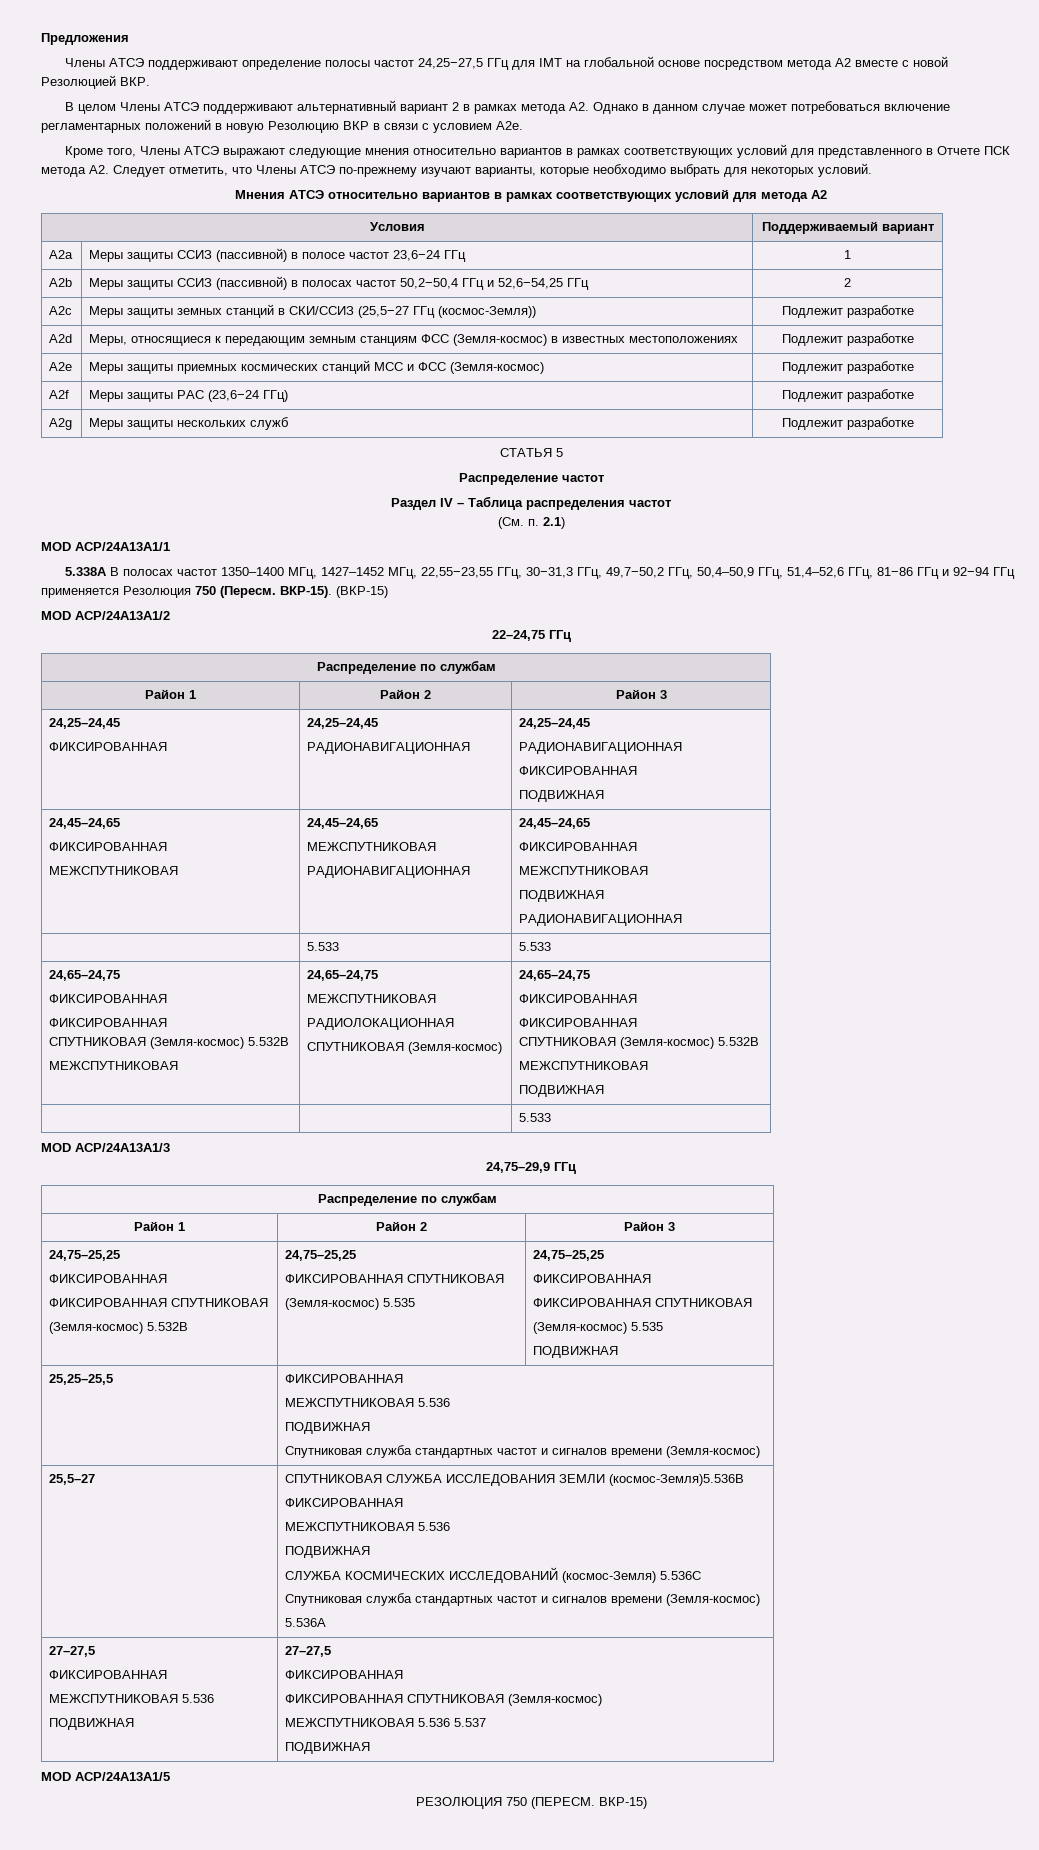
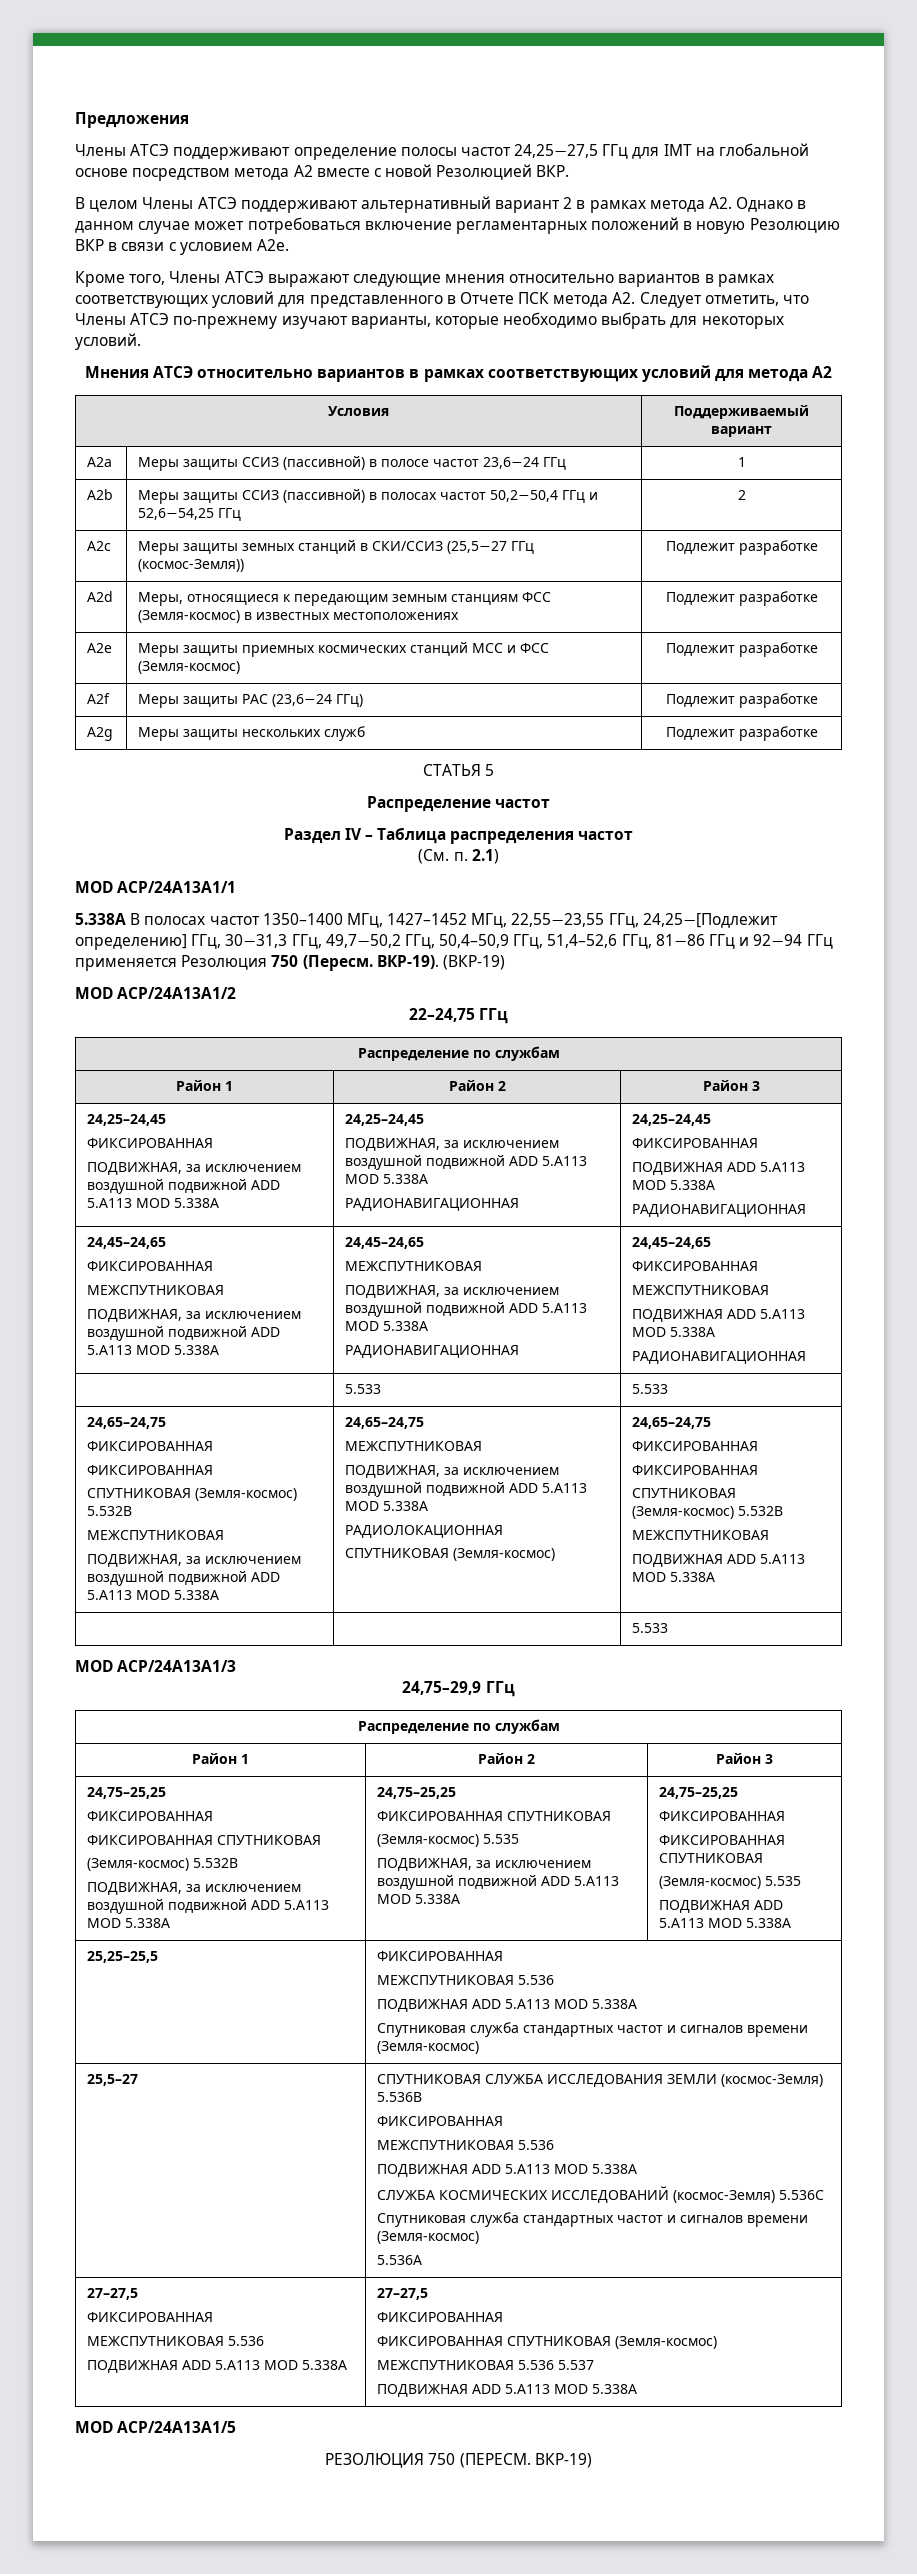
(523, 573) none -> [642,913,778,928] [75,934,222,950] 24,25−[Подлежит определению] ГГц,
[280,586,388,598] ВКР-15). (ВКР-15) -> [376,955,505,970] ВКР-19). (ВКР-19)
[307,718,379,729] | 24,25–24,45 -> [87,1162,302,1175] [87,1179,281,1194] [87,1198,220,1208] [345,1114,425,1126] [345,1138,560,1151] [345,1155,588,1170] [345,1174,429,1184] // ПОДВИЖНАЯ, за исключением воздушной подвижной ADD 5.A113 MOD 5.338A | 24,25–24,45 // ПОДВИЖНАЯ, за исключением воздушной подвижной ADD 5.A113 MOD 5.338A
[519,742,683,754] // РАДИОНАВИГАЦИОННАЯ -> (712, 1120) none
[49,818,121,829] [49,842,168,851] [49,866,179,875] [307,818,379,829] [307,842,437,851] // 24,45–24,65 // ФИКСИРОВАННАЯ // МЕЖСПУТНИКОВАЯ | 24,45–24,65 // МЕЖСПУТНИКОВАЯ -> [727,1162,806,1172] [632,1180,716,1190] [632,1204,807,1217] [87,1237,167,1249] [87,1261,214,1271] [87,1285,225,1295] [87,1309,302,1322] [87,1326,281,1341] [87,1345,220,1355] [345,1237,425,1249] [345,1261,483,1271] [345,1285,560,1298] [345,1302,588,1317] [345,1321,429,1331] ADD 5.A113 MOD 5.338A // РАДИОНАВИГАЦИОННАЯ // 24,45–24,65 // ФИКСИРОВАННАЯ // МЕЖСПУТНИКОВАЯ // ПОДВИЖНАЯ, за исключением воздушной подвижной ADD 5.A113 MOD 5.338A | 24,45–24,65 // МЕЖСПУТНИКОВАЯ // ПОДВИЖНАЯ, за исключением воздушной подвижной ADD 5.A113 MOD 5.338A
(605, 896) none -> [727,1309,806,1319] [632,1327,716,1337] ADD 5.A113 MOD 5.338A
[307,970,379,981] [307,994,437,1003] | 24,65–24,75 // МЕЖСПУТНИКОВАЯ -> [87,1554,302,1567] [87,1571,281,1586] [87,1590,220,1600] [345,1417,425,1429] [345,1441,483,1451] [345,1465,560,1478] [345,1482,588,1497] [345,1501,429,1511] // ПОДВИЖНАЯ, за исключением воздушной подвижной ADD 5.A113 MOD 5.338A | 24,65–24,75 // МЕЖСПУТНИКОВАЯ // ПОДВИЖНАЯ, за исключением воздушной подвижной ADD 5.A113 MOD 5.338A
(605, 1091) none -> [727,1554,806,1564] [632,1572,716,1582] ADD 5.A113 MOD 5.338A
(189, 1326) none -> [87,1882,302,1895] [87,1899,330,1914] [87,1918,171,1928] // ПОДВИЖНАЯ, за исключением воздушной подвижной ADD 5.A113 MOD 5.338A
(416, 1302) none -> [377,1858,592,1871] [377,1875,620,1890] [377,1894,461,1904] // ПОДВИЖНАЯ, за исключением воздушной подвижной ADD 5.A113 MOD 5.338A
(619, 1352) none -> [754,1900,784,1910] [659,1918,792,1928] ADD 5.A113 MOD 5.338A
(371, 1428) none -> [472,1999,638,2009] ADD 5.A113 MOD 5.338A
[609,1474,745,1486] [285,1498,404,1507] [285,1522,451,1531] [285,1546,371,1558] (космос-Земля)5.536B // ФИКСИРОВАННАЯ // МЕЖСПУТНИКОВАЯ 5.536 // ПОДВИЖНАЯ -> [721,2074,824,2087] [377,2092,423,2102] [377,2116,504,2126] [377,2140,555,2150] [377,2164,638,2177] (космос-Земля) 5.536B // ФИКСИРОВАННАЯ // МЕЖСПУТНИКОВАЯ 5.536 // ПОДВИЖНАЯ ADD 5.A113 MOD 5.338A
(135, 1724) none -> [182,2360,348,2370] ADD 5.A113 MOD 5.338A
(371, 1748) none -> [472,2384,638,2394] ADD 5.A113 MOD 5.338A
[598,1797,647,1809] ВКР-15) -> [534,2453,592,2468] ВКР-19)

